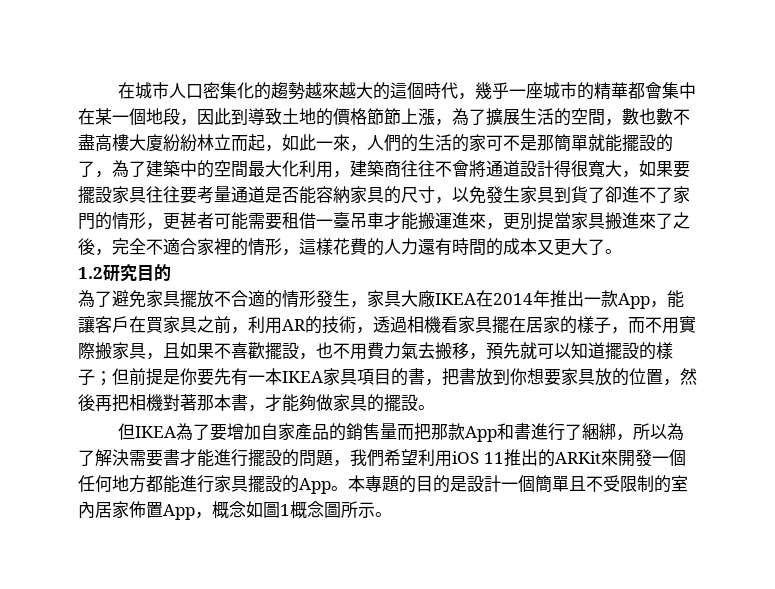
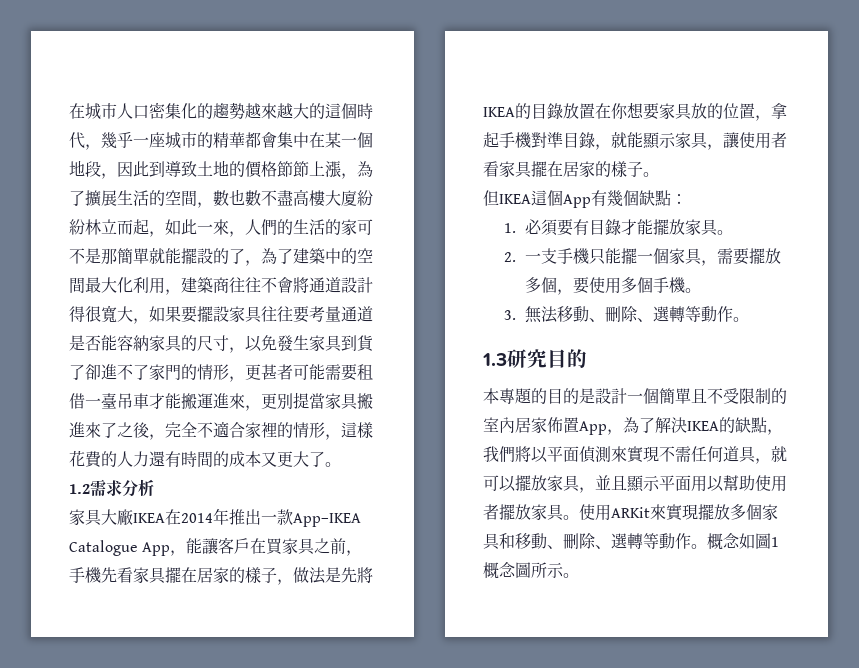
[103,264,171,282] [78,290,367,308] 研究目的 // 為了避免家具擺放不合適的情形發生， -> [90,479,154,497] 需求分析 //
(618, 298) none -> [293,513,361,527] [69,540,138,556] App–IKEA Catalogue
[248,316,441,334] 利用AR的技術，透過相機 -> [69,567,117,583] 手機先
[628,316,696,334] [78,342,673,360] [78,368,510,386] 而不用實際搬家具，且如果不喜歡擺設，也不用費力氣去搬移，預先就可以知道擺設的樣子；但前提是你要先有一本IKEA家具項目的書，把書放到 -> [293,567,373,584] [483,103,611,119] 做法是先將IKEA的目錄放置在
[680,368,697,385] [78,394,435,412] [117,423,684,442] [78,449,686,467] [78,475,348,494] 然後再把相機對著那本書，才能夠做家具的擺設。 // 但IKEA為了要增加自家產品的銷售量而把那款App和書進行了綑綁，所以為了解決需要書才能進行擺設的問題，我們希望利用iOS 11推出的ARKit來開發一個任何地方都能進行家具擺設的App。 -> [771,103,787,119] [483,132,787,150] [483,161,659,178] [483,190,687,208] [503,219,733,236] [503,248,781,266] [524,277,701,295] [503,306,749,323] [482,349,587,368] 拿起手機對準目錄，就能顯示家具，讓使用者看家具擺在居家的樣子。 // 但IKEA這個App有幾個缺點： // 1.必須要有目錄才能擺放家具。 // 2.一支手機只能擺一個家具，需要擺放多個，要使用多個手機。 // 3.無法移動、刪除、選轉等動作。 // 1.3研究目的 //
(212, 515) none -> [623,417,783,435] [483,446,787,464] [483,475,787,493] [483,504,778,521] [483,533,707,550] 為了解決IKEA的缺點，我們將以平面偵測來實現不需任何道具，就可以擺放家具，並且顯示平面用以幫助使用者擺放家具。使用ARKit來實現擺放多個家具和移動、刪除、選轉等動作。

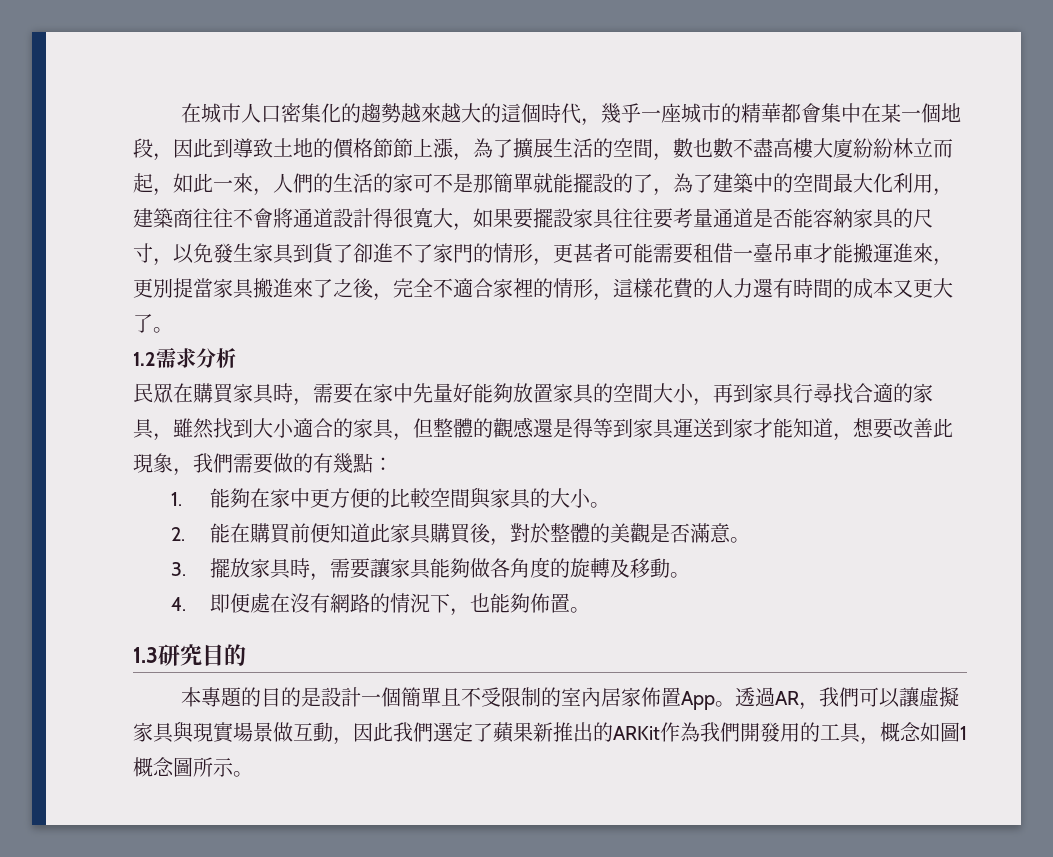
[69,508,361,527] [69,537,363,556] [69,567,373,585] [483,102,787,121] [483,132,787,150] [483,161,659,178] [483,190,687,208] [503,219,733,236] [503,248,781,266] [524,277,701,295] [503,306,733,323] 家具大廠IKEA在2014年推出一款App–IKEA Catalogue App，能讓客戶在買家具之前，手機先看家具擺在居家的樣子，做法是先將IKEA的目錄放置在你想要家具放的位置，拿起手機對準目錄，就能顯示家具，讓使用者看家具擺在居家的樣子。 // 但IKEA這個App有幾個缺點： // 1.必須要有目錄才能擺放家具。 // 2.一支手機只能擺一個家具，需要擺放多個，要使用多個手機。 // 3.無法移動、刪除、選轉等動作 -> [133,383,933,406] [133,417,953,441] [133,453,393,476] [171,487,610,509] [171,523,750,546] [171,557,690,581] [171,593,570,616] 民眾在購買家具時，需要在家中先量好能夠放置家具的空間大小，再到家具行尋找合適的家具，雖然找到大小適合的家具，但整體的觀感還是得等到家具運送到家才能知道，想要改善此現象，我們需要做的有幾點： // 1.能夠在家中更方便的比較空間與家具的大小。 // 2.能在購買前便知道此家具購買後，對於整體的美觀是否滿意。 // 3.擺放家具時，需要讓家具能夠做各角度的旋轉及移動。 // 4.即便處在沒有網路的情況下，也能夠佈置
[607,417,783,435] [483,446,787,464] [483,475,787,493] [483,504,778,521] [483,533,707,550] ，為了解決IKEA的缺點，我們將以平面偵測來實現不需任何道具，就可以擺放家具，並且顯示平面用以幫助使用者擺放家具。使用ARKit來實現擺放多個家具和移動、刪除、選轉等動作。 -> [714,687,959,710] [133,721,880,745] 。透過AR，我們可以讓虛擬家具與現實場景做互動，因此我們選定了蘋果新推出的ARKit作為我們開發用的工具，

